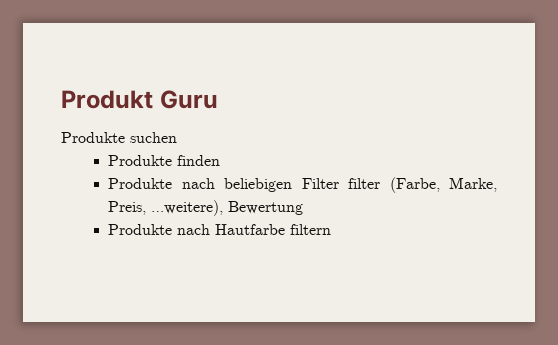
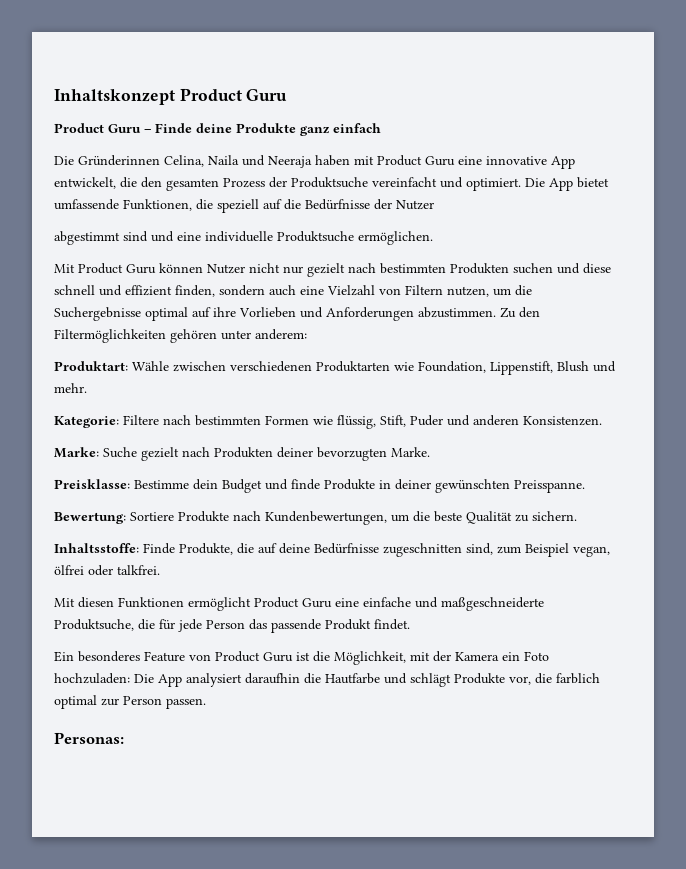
[61,90,153,109] Produkt -> [54,88,242,105] Inhaltskonzept Product
[61,132,177,143] [108,155,221,166] [108,177,498,193] [108,200,304,216] [108,224,332,235] Produkte suchen // Produkte finden // Produkte nach beliebigen Filter filter (Farbe, Marke, Preis, …weitere), Bewertung // Produkte nach Hautfarbe filtern -> [54,123,381,136] [54,155,575,169] [54,177,609,191] [54,199,434,213] [54,231,433,245] [54,263,611,277] [54,285,532,297] [54,307,540,321] [54,329,307,343] [54,361,616,375] [54,383,87,393] [54,415,602,429] [54,447,430,461] [54,479,585,493] [54,511,577,525] [54,543,610,557] [54,565,160,576] [54,597,544,611] [54,619,410,633] [54,651,549,665] [54,673,600,687] [54,695,206,709] [54,732,124,744] Product Guru – Finde deine Produkte ganz einfach // Die Gründerinnen Celina, Naila und Neeraja haben mit Product Guru eine innovative App entwickelt, die den gesamten Prozess der Produktsuche vereinfacht und optimiert. Die App bietet umfassende Funktionen, die speziell auf die Bedürfnisse der Nutzer // abgestimmt sind und eine individuelle Produktsuche ermöglichen. // Mit Product Guru können Nutzer nicht nur gezielt nach bestimmten Produkten suchen und diese schnell und effizient finden, sondern auch eine Vielzahl von Filtern nutzen, um die Suchergebnisse optimal auf ihre Vorlieben und Anforderungen abzustimmen. Zu den Filtermöglichkeiten gehören unter anderem: // Produktart: Wähle zwischen verschiedenen Produktarten wie Foundation, Lippenstift, Blush und mehr. // Kategorie: Filtere nach bestimmten Formen wie flüssig, Stift, Puder und anderen Konsistenzen. // Marke: Suche gezielt nach Produkten deiner bevorzugten Marke. // Preisklasse: Bestimme dein Budget und finde Produkte in deiner gewünschten Preisspanne. // Bewertung: Sortiere Produkte nach Kundenbewertungen, um die beste Qualität zu sichern. // Inhaltsstoffe: Finde Produkte, die auf deine Bedürfnisse zugeschnitten sind, zum Beispiel vegan, ölfrei oder talkfrei. // Mit diesen Funktionen ermöglicht Product Guru eine einfache und maßgeschneiderte Produktsuche, die für jede Person das passende Produkt findet. // Ein besonderes Feature von Product Guru ist die Möglichkeit, mit der Kamera ein Foto hochzuladen: Die App analysiert daraufhin die Hautfarbe und schlägt Produkte vor, die farblich optimal zur Person passen. // Personas:

